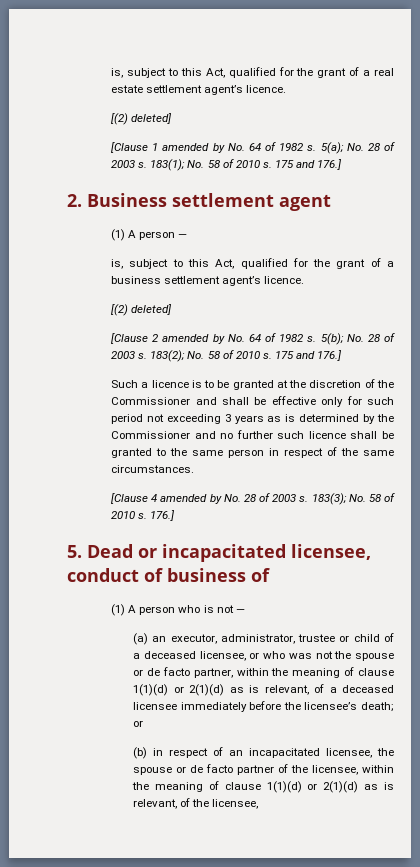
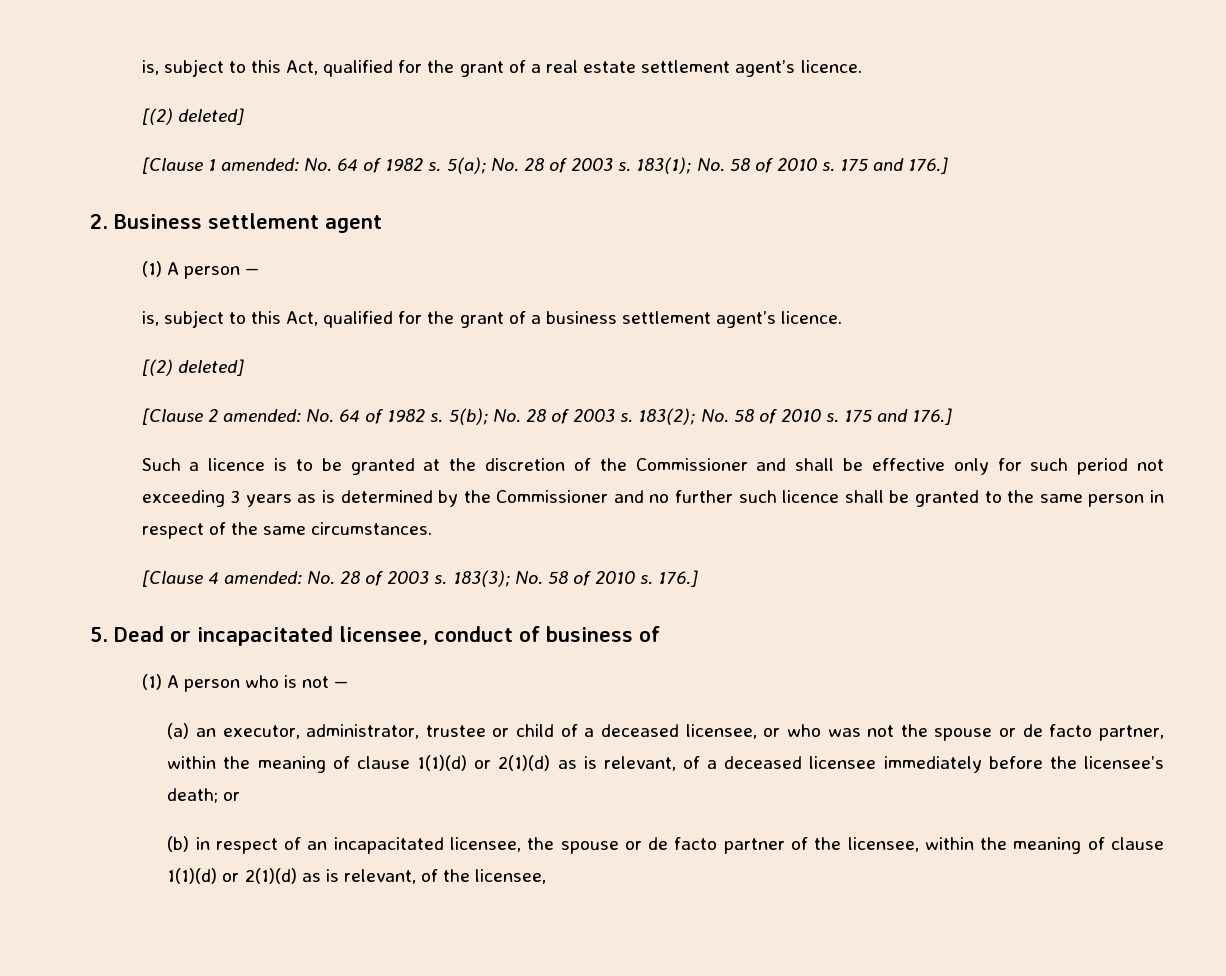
[162,143,225,153] amended by -> [220,158,299,172] amended:
[162,334,225,344] amended by -> [222,409,301,423] amended:
[160,494,222,504] amended by -> [223,571,302,585] amended:

